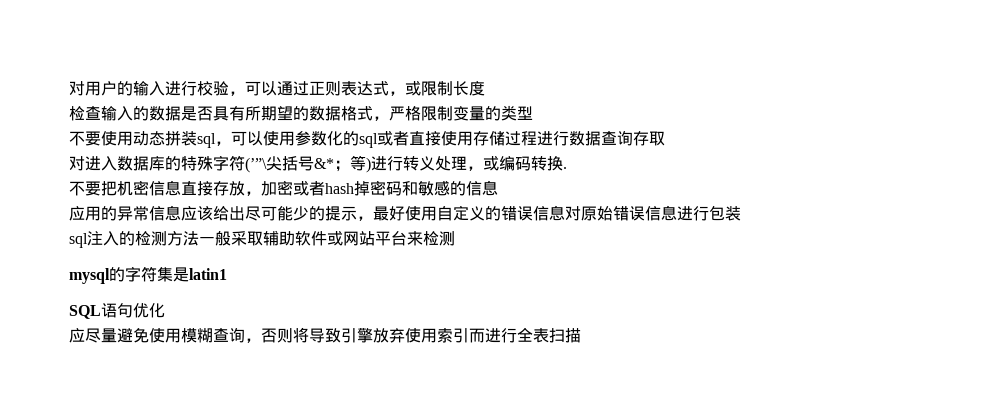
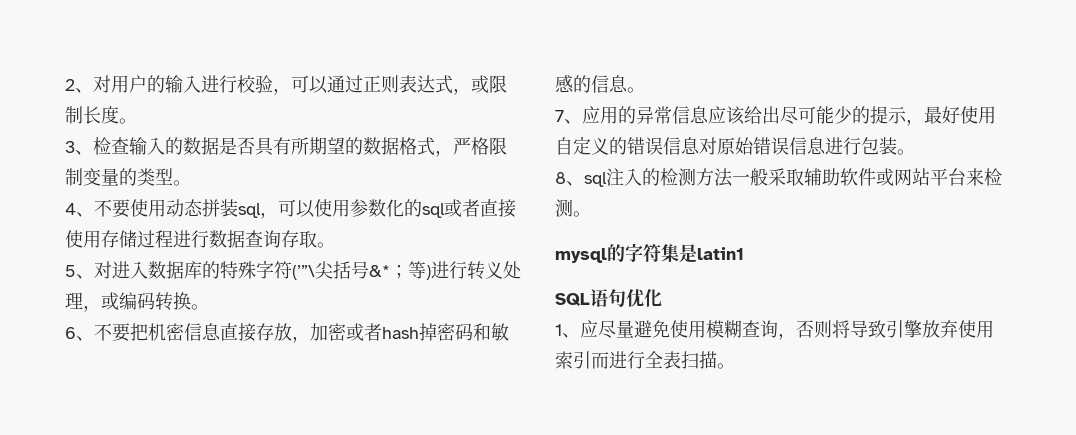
(69, 88) none -> [65,79,93,93] 2、
(485, 88) // -> [119,118,137,124] [65,141,93,155] 。 // 3、
(533, 113) // -> [173,180,191,186] [65,203,94,217] 。 // 4、
(665, 138) // -> [317,242,335,248] [65,265,94,279] 。 // 5、
[563,167,567,169] . // -> [191,304,209,310] [65,327,94,341] 。 // 6、
(498, 188) // -> [627,87,645,93] [555,110,582,124] 。 // 7、
(741, 213) // -> [897,149,915,155] [555,172,584,186] 。 // 8、
(455, 238) none -> [573,211,591,217] 。
(165, 310) none -> [555,324,580,338] 1、
(581, 335) none -> [717,363,735,369] 。

